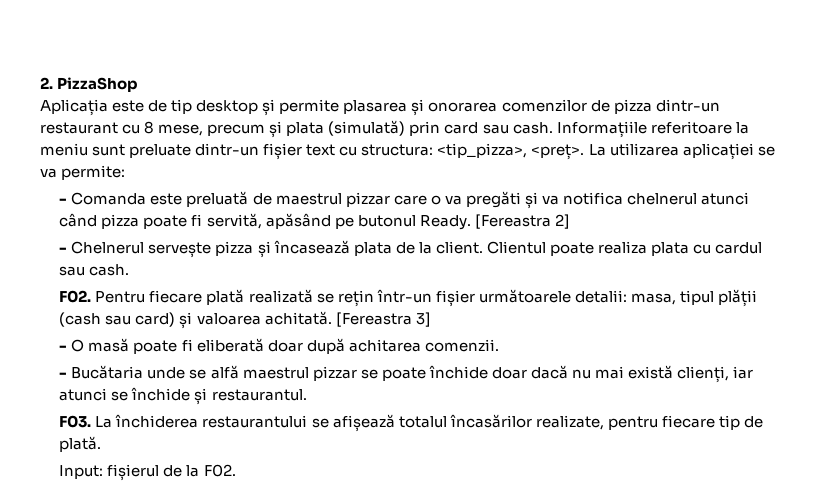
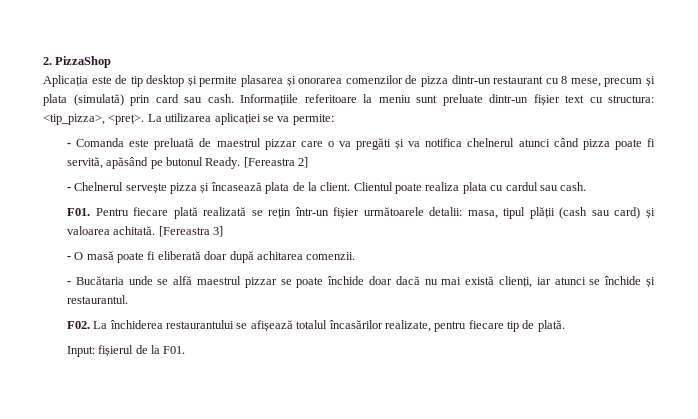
[59,290,92,303] F02. -> [66,208,90,216] F01.
[59,415,92,428] F03. -> [66,321,90,329] F02.
[203,464,236,477] F02. -> [163,346,186,354] F01.

